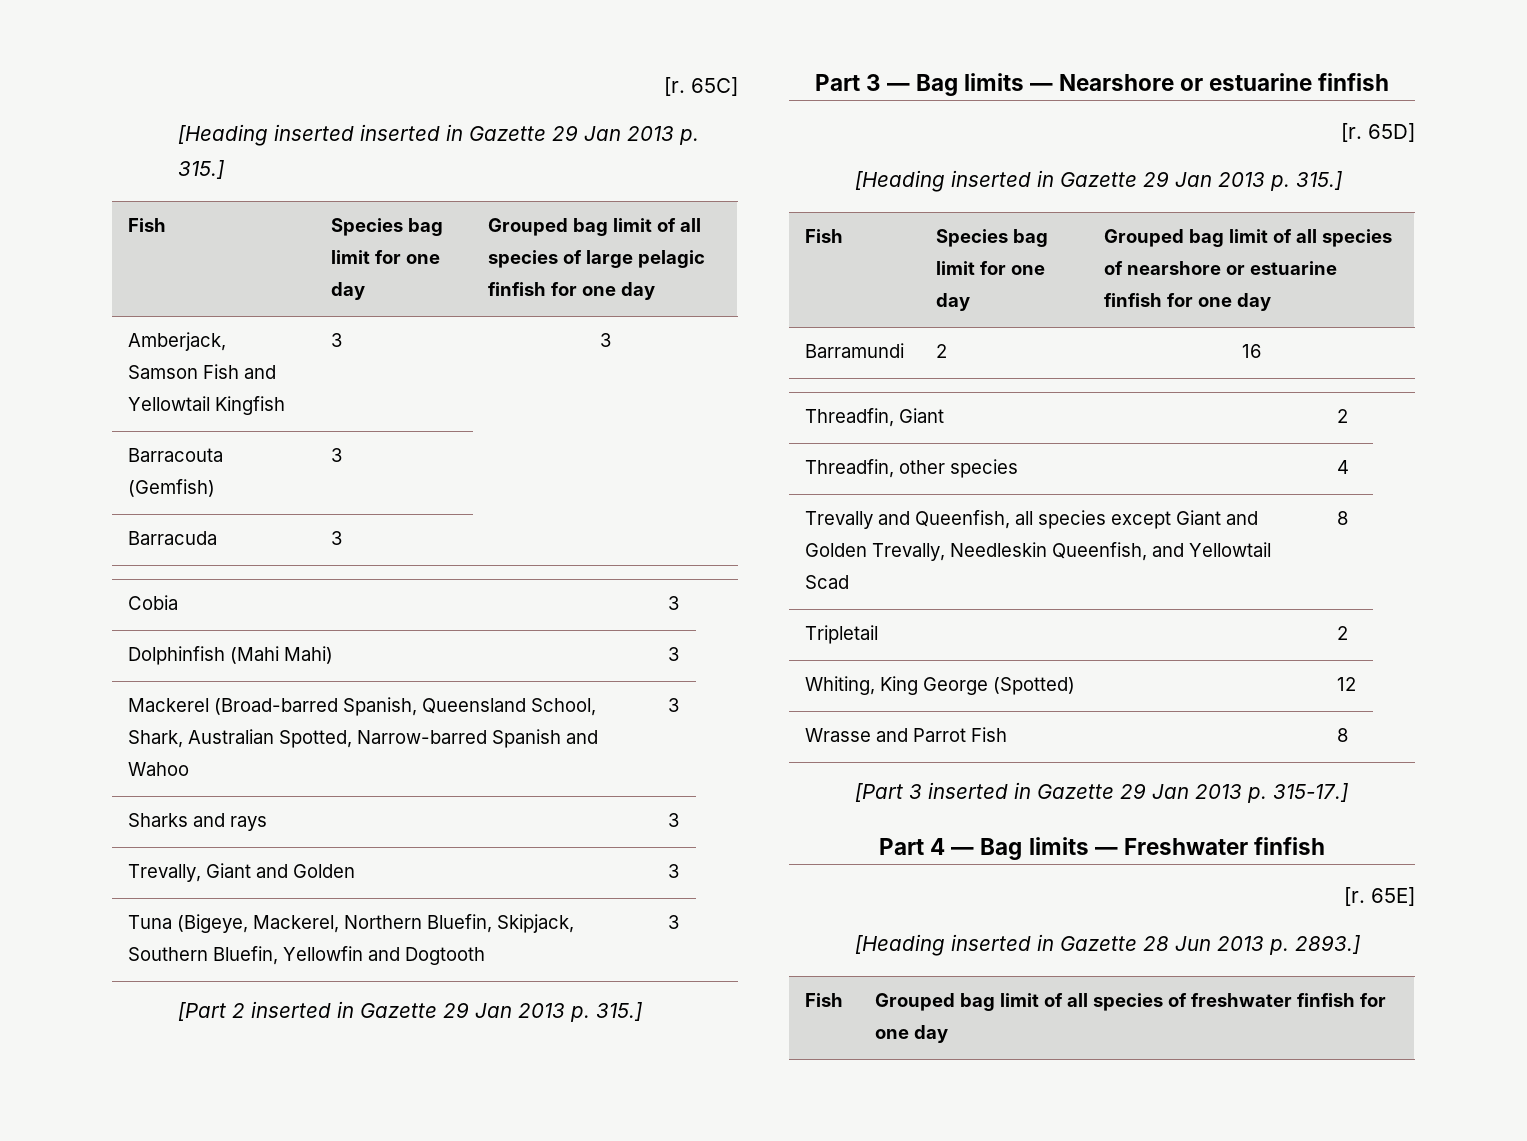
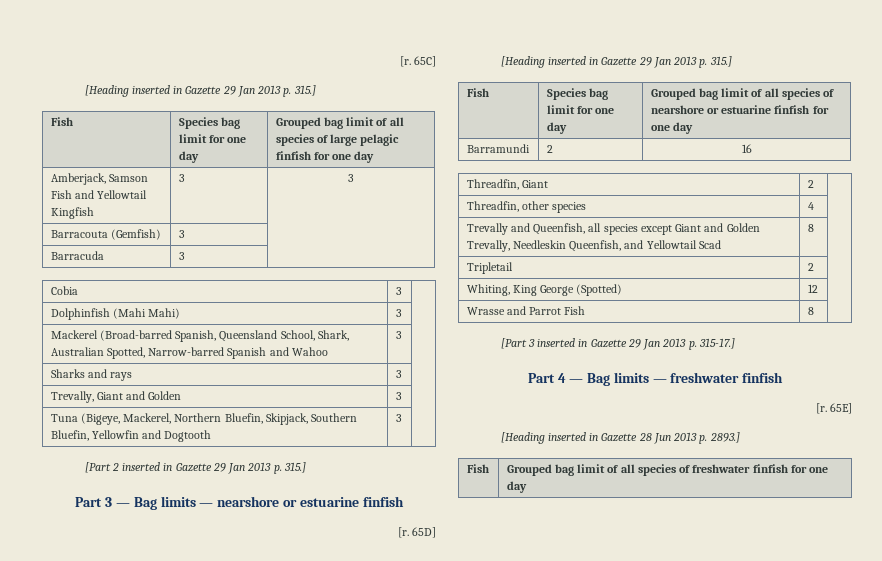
[360,124,441,141] inserted -> (170, 89) none
[1059,74,1175,91] Nearshore -> [217,496,280,507] nearshore
[1123,838,1248,855] Freshwater -> [670,372,740,383] freshwater

